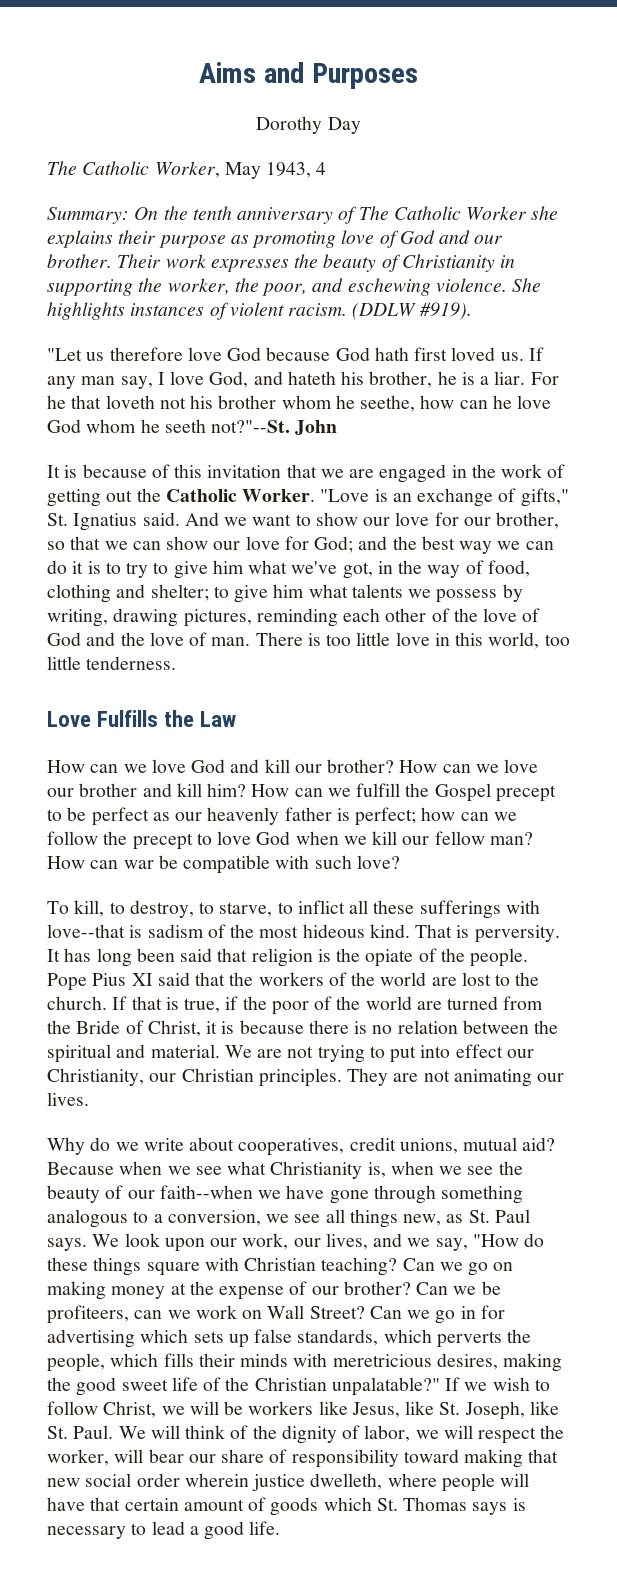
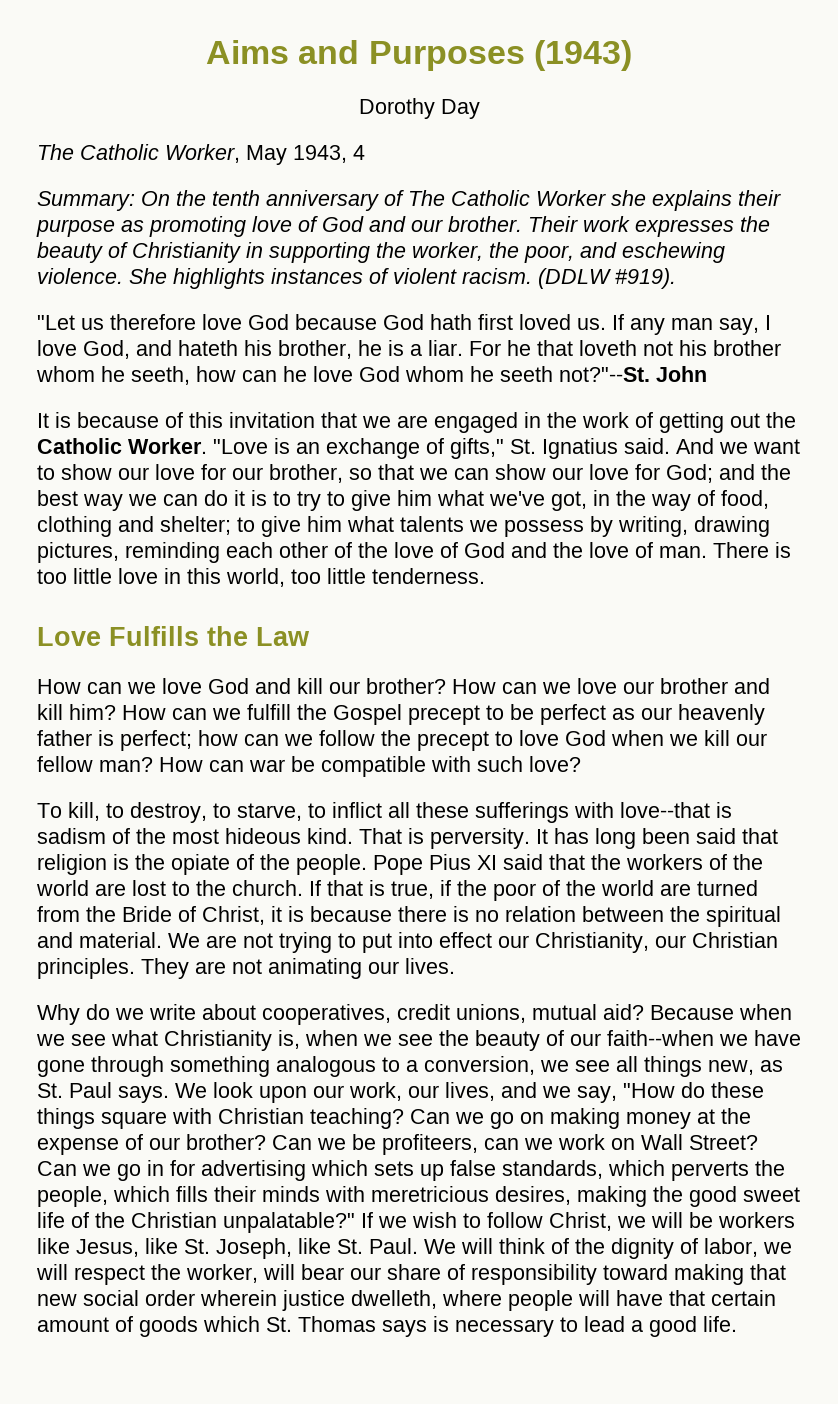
(418, 76) none -> [533,40,632,71] (1943)
[360,395,416,412] seethe, -> [131,366,190,385] seeth,

